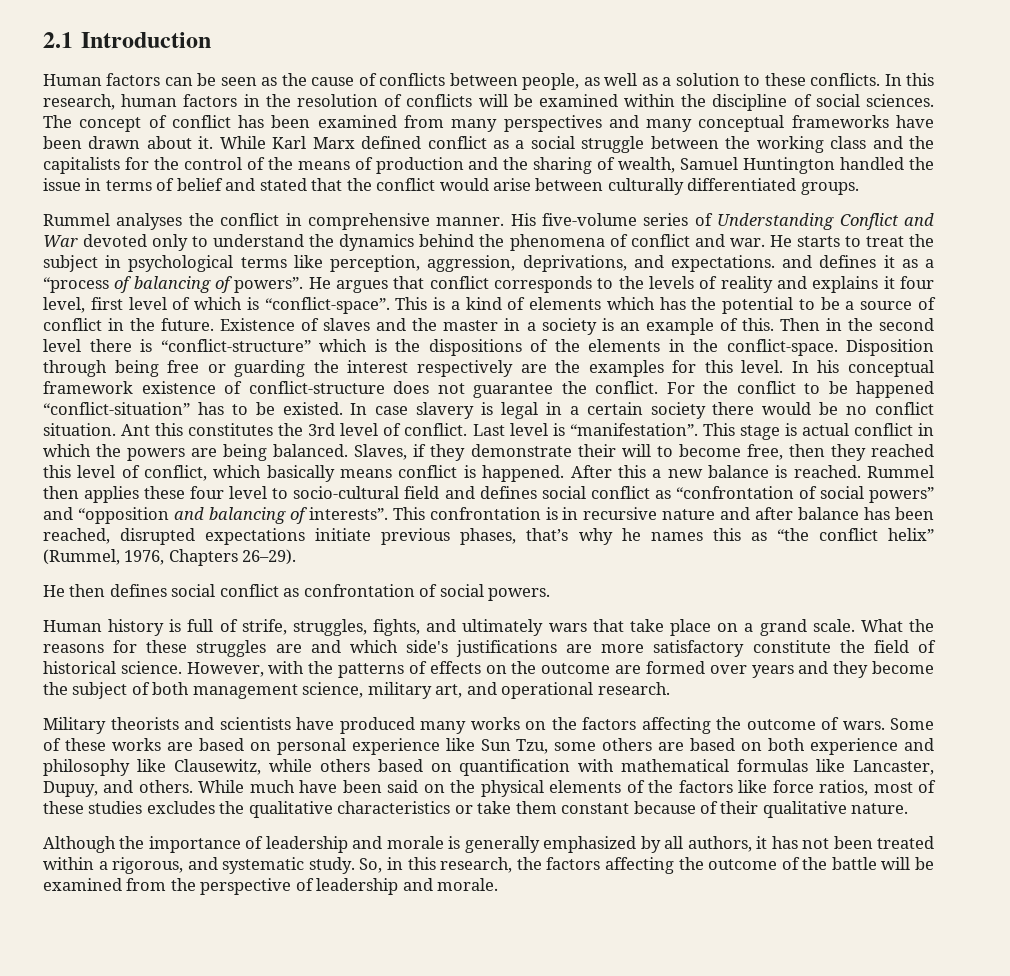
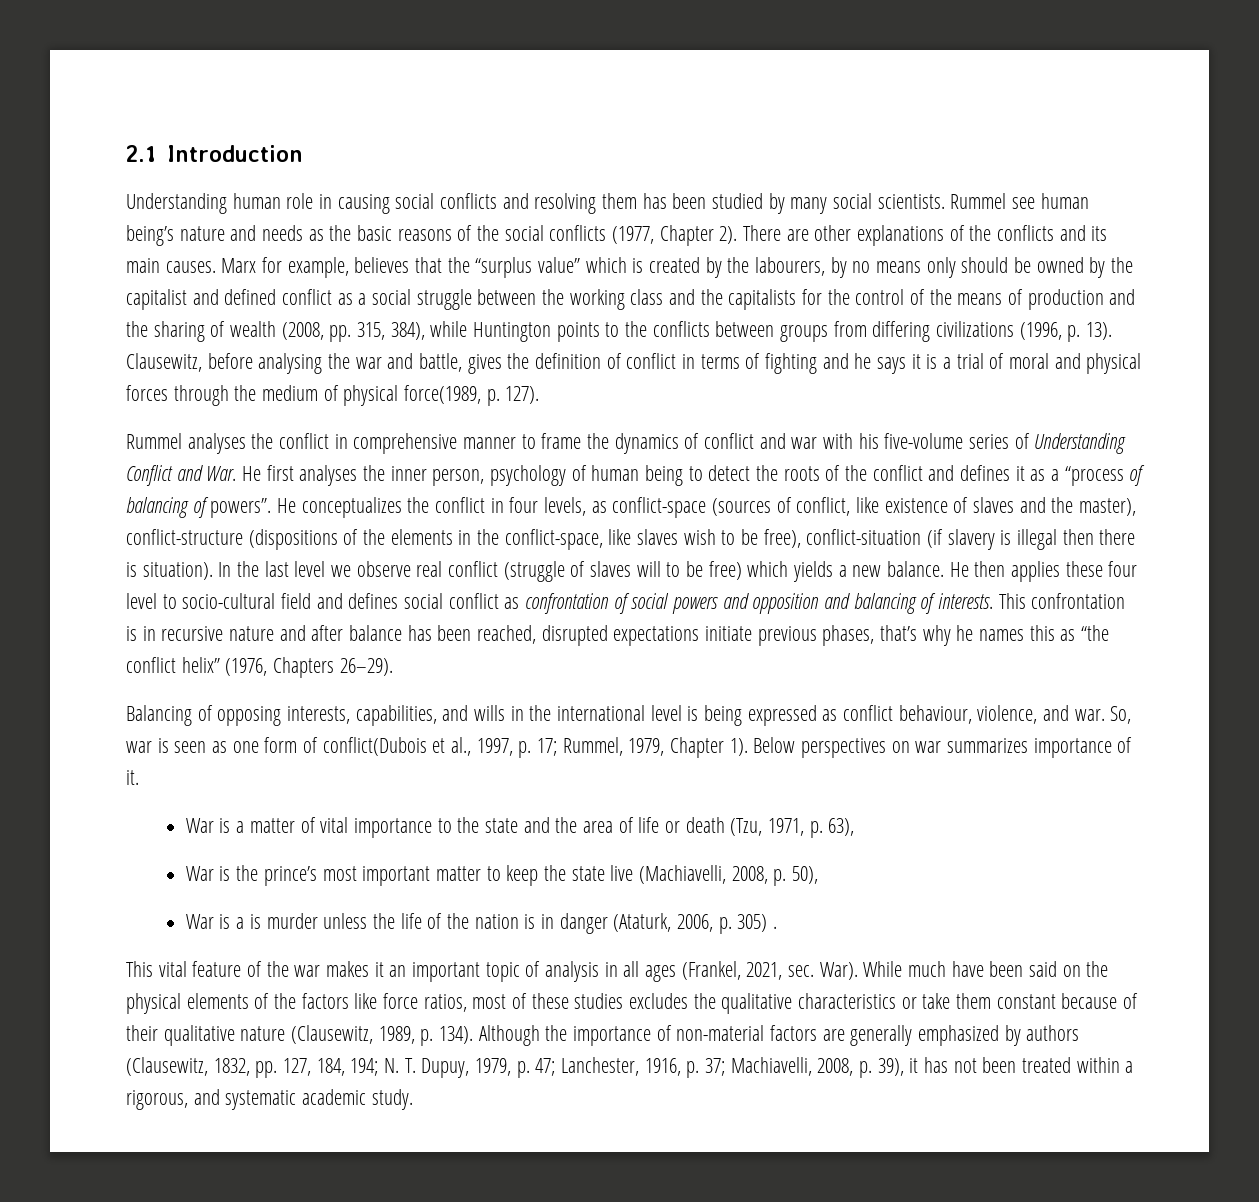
[43,73,935,90] [43,94,934,111] [43,115,935,132] [43,136,355,149] Human factors can be seen as the cause of conflicts between people, as well as a solution to these conflicts. In this research, human factors in the resolution of conflicts will be examined within the discipline of social sciences. The concept of conflict has been examined from many perspectives and many conceptual frameworks have been drawn about it. While Karl Marx -> [126,193,1089,214] [126,225,1108,246] [126,257,1134,278] [126,289,219,310] Understanding human role in causing social conflicts and resolving them has been studied by many social scientists. Rummel see human being’s nature and needs as the basic reasons of the social conflicts (1977, Chapter 2). There are other explanations of the conflicts and its main causes. Marx for example, believes that the “surplus value” which is created by the labourers, by no means only should be owned by the capitalist and
[618,157,935,174] [43,178,859,195] wealth, Samuel Huntington handled the issue in terms of belief and stated that the conflict would arise between culturally differentiated groups. -> [230,321,1113,342] [126,353,1142,374] [126,385,540,406] wealth (2008, pp. 315, 384), while Huntington points to the conflicts between groups from differing civilizations (1996, p. 13). Clausewitz, before analysing the war and battle, gives the definition of conflict in terms of fighting and he says it is a trial of moral and physical forces through the medium of physical force(1989, p. 127).
[436,213,536,226] manner. His -> [463,433,879,454] manner to frame the dynamics of conflict and war with his
[43,234,934,251] [43,255,775,272] War devoted only to understand the dynamics behind the phenomena of conflict and war. He starts to treat the subject in psychological terms like perception, aggression, deprivations, and expectations. -> [206,465,923,486] War. He first analyses the inner person, psychology of human being to detect the roots of the conflict
[336,276,935,293] [43,297,937,314] [43,318,934,335] [43,339,522,356] argues that conflict corresponds to the levels of reality and explains it four level, first level of which is “conflict-space”. This is a kind of elements which has the potential to be a source of conflict in the future. Existence of slaves and the master in a society is an example of this. Then in the second level there is “conflict-structure” which is the dispositions -> [301,497,1137,518] [126,529,338,550] conceptualizes the conflict in four levels, as conflict-space (sources of conflict, like existence of slaves and the master), conflict-structure (dispositions
[726,339,934,356] [43,360,934,377] [43,381,934,398] [43,402,935,419] [43,423,934,440] [43,444,934,461] [43,465,935,482] conflict-space. Disposition through being free or guarding the interest respectively are the examples for this level. In his conceptual framework existence of conflict-structure does not guarantee the conflict. For the conflict to be happened “conflict-situation” has to be existed. In case slavery is legal in a certain society there would be no conflict situation. Ant this constitutes the 3rd level of conflict. Last level is “manifestation”. This stage is actual conflict in which the powers are being balanced. Slaves, if they demonstrate their will to become free, then they reached this level of conflict, which basically means conflict is happened. After this a new balance is reached. Rummel -> [504,529,1136,550] [126,561,969,582] conflict-space, like slaves wish to be free), conflict-situation (if slavery is illegal then there is situation). In the last level we observe real conflict (struggle of slaves will to be free) which yields a new balance. He
[675,486,934,503] [43,507,169,524] “confrontation of social powers” and “opposition -> [525,593,819,614] confrontation of social powers and opposition
[308,507,388,520] interests”. -> [938,593,994,609] interests.
[43,549,165,565] (Rummel, 1976, -> [225,658,268,676] (1976,
[43,584,551,601] [43,619,934,636] [43,640,936,657] [43,661,935,678] [43,682,670,699] [43,717,934,734] [43,738,935,755] [43,759,934,776] [43,780,193,797] He then defines social conflict as confrontation of social powers. // Human history is full of strife, struggles, fights, and ultimately wars that take place on a grand scale. What the reasons for these struggles are and which side's justifications are more satisfactory constitute the field of historical science. However, with the patterns of effects on the outcome are formed over years and they become the subject of both management science, military art, and operational research. // Military theorists and scientists have produced many works on the factors affecting the outcome of wars. Some of these works are based on personal experience like Sun Tzu, some others are based on both experience and philosophy like Clausewitz, while others based on quantification with mathematical formulas like Lancaster, Dupuy, and others. -> [126,705,1132,726] [126,737,1133,758] [126,770,139,785] [185,817,855,838] [185,865,818,886] [185,913,777,934] [126,961,858,982] Balancing of opposing interests, capabilities, and wills in the international level is being expressed as conflict behaviour, violence, and war. So, war is seen as one form of conflict(Dubois et al., 1997, p. 17; Rummel, 1979, Chapter 1). Below perspectives on war summarizes importance of it. // War is a matter of vital importance to the state and the area of life or death (Tzu, 1971, p. 63), // War is the prince’s most important matter to keep the state live (Machiavelli, 2008, p. 50), // War is a is murder unless the life of the nation is in danger (Ataturk, 2006, p. 305) . // This vital feature of the war makes it an important topic of analysis in all ages (Frankel, 2021, sec. War).
[851,803,909,814] [43,836,752,853] nature. // Although the importance of leadership and morale is generally emphasized by all authors, -> [240,1025,1080,1046] [126,1057,904,1078] nature (Clausewitz, 1989, p. 134). Although the importance of non-material factors are generally emphasized by authors (Clausewitz, 1832, pp. 127, 184, 194; N. T. Dupuy, 1979, p. 47; Lanchester, 1916, p. 37; Machiavelli, 2008, p. 39),
[308,857,934,874] [43,878,499,895] study. So, in this research, the factors affecting the outcome of the battle will be examined from the perspective of leadership and morale. -> [302,1089,413,1110] academic study.

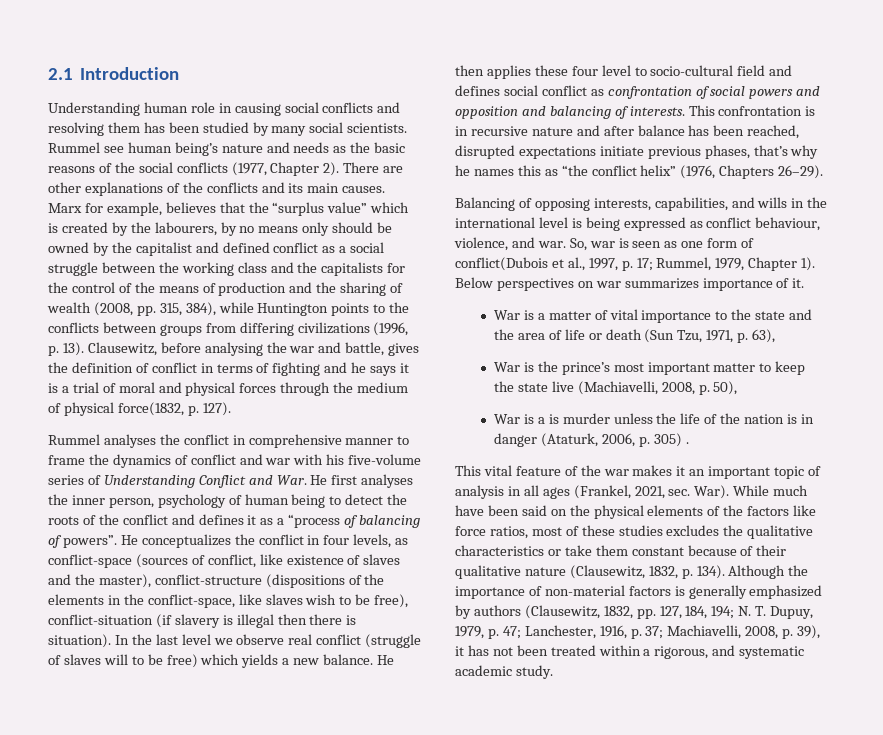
[404,385,482,404] force(1989, -> [117,402,184,416] force(1832,
[730,818,763,836] (Tzu, -> [644,329,703,343] (Sun Tzu,
[378,1026,415,1044] 1989, -> [648,566,678,579] 1832,
[822,1029,845,1041] are -> [674,586,685,596] is

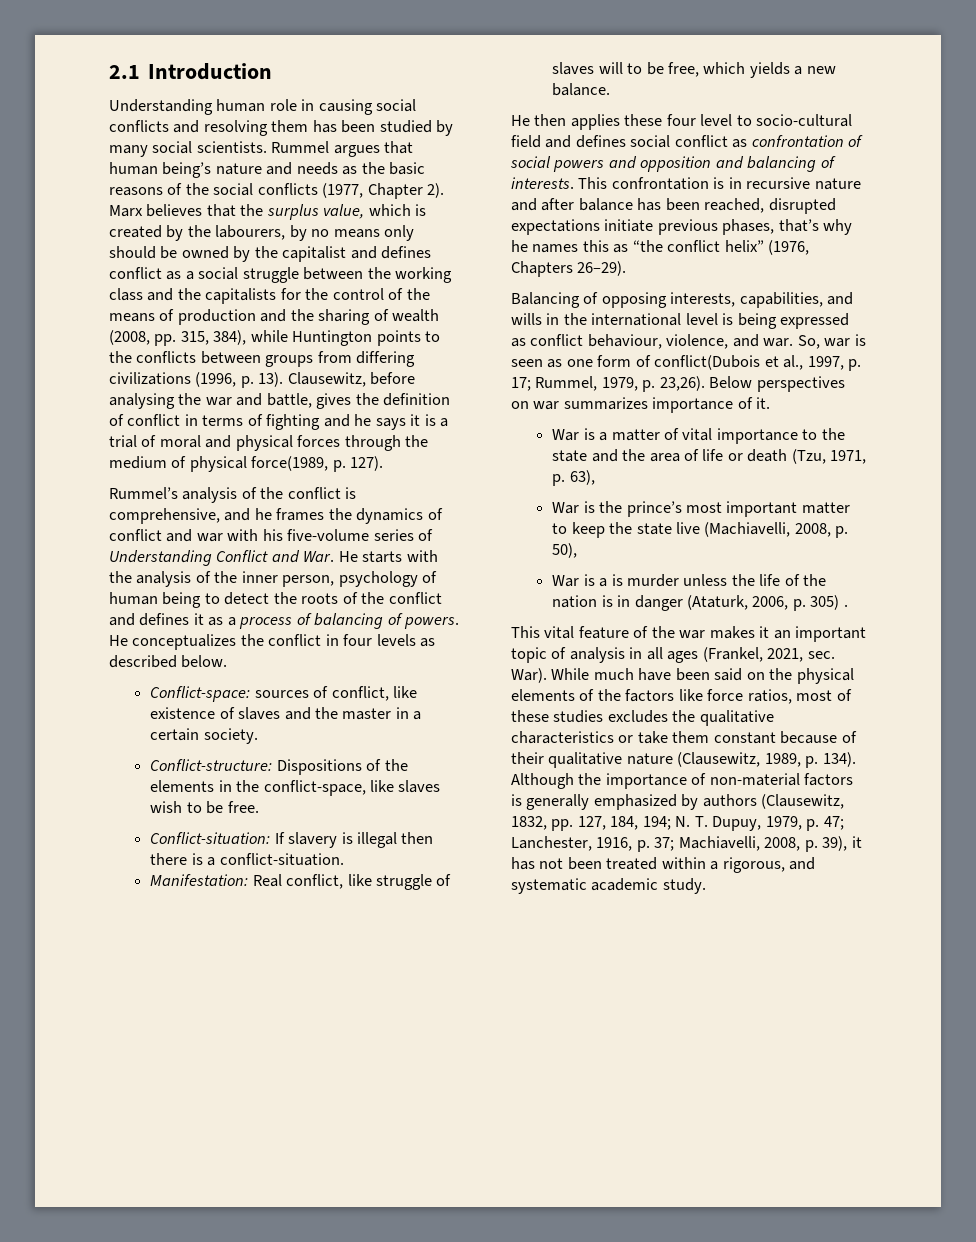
[103,146,124,153] see -> [333,141,414,157] argues that
[343,162,404,173] [48,182,386,196] [48,202,162,216] There are other explanations of the conflicts and its main causes. Marx for example, -> [109,205,143,217] Marx
[272,202,368,216] “surplus value” -> [266,204,365,220] surplus value,
[222,242,270,253] defined -> [381,246,432,259] defines
[117,402,184,416] force(1832, -> [251,456,329,471] force(1989,
[48,434,410,448] [48,455,85,465] Rummel analyses the conflict in comprehensive manner to frame -> [109,487,357,503] [109,508,325,524] Rummel’s analysis of the conflict is comprehensive, and he frames
[331,474,414,488] first analyses -> [362,550,438,563] [109,571,211,587] starts with the analysis of
[288,514,341,528] “process -> [239,617,293,629] process
[62,535,117,548] powers”. -> [404,617,460,629] powers.
[353,534,409,548] [48,554,188,568] levels, as conflict-space (sources -> [376,634,436,647] [109,655,228,668] [150,686,309,702] levels as described below. // Conflict-space: sources
[98,574,345,588] master), conflict-structure (dispositions -> [342,707,422,720] [150,728,258,744] [150,759,362,775] master in a certain society. // Conflict-structure: Dispositions
[374,594,409,608] [48,614,172,628] free), conflict-situation (if -> [227,801,259,813] [150,832,285,844] free. // Conflict-situation: If
[48,634,422,648] situation). In the last level we observe real conflict (struggle -> [207,853,344,866] [150,874,432,890] a conflict-situation. // Manifestation: Real conflict, like struggle
[166,654,198,668] free) -> [667,62,699,77] free,
(374, 659) none -> (611, 89) //
[748,257,816,271] Chapter 1). -> [642,376,705,392] p. 23,26).
[644,329,703,343] (Sun Tzu, -> [791,449,826,464] (Tzu,
[648,566,678,579] 1832, -> [764,753,801,767] 1989,

